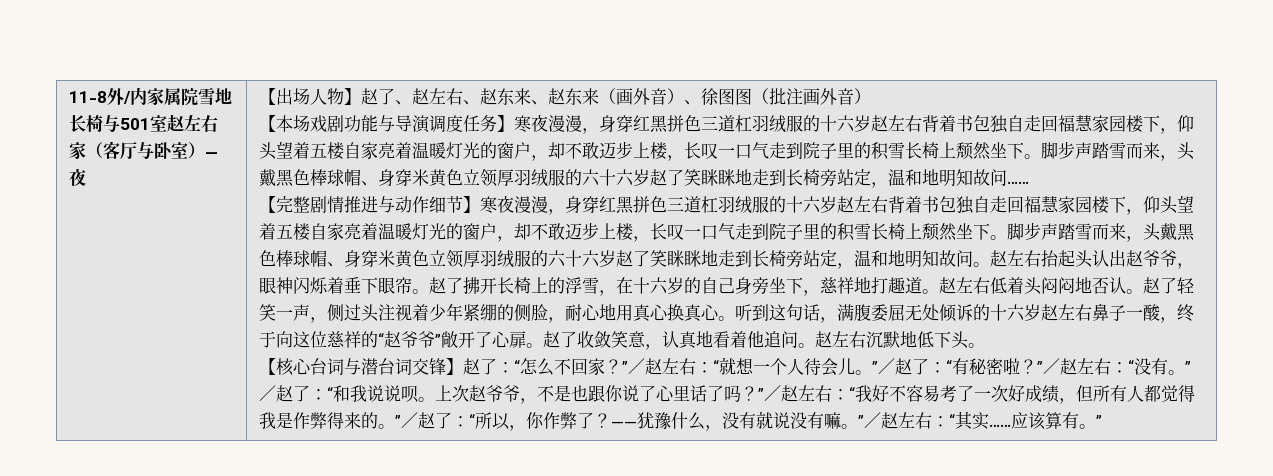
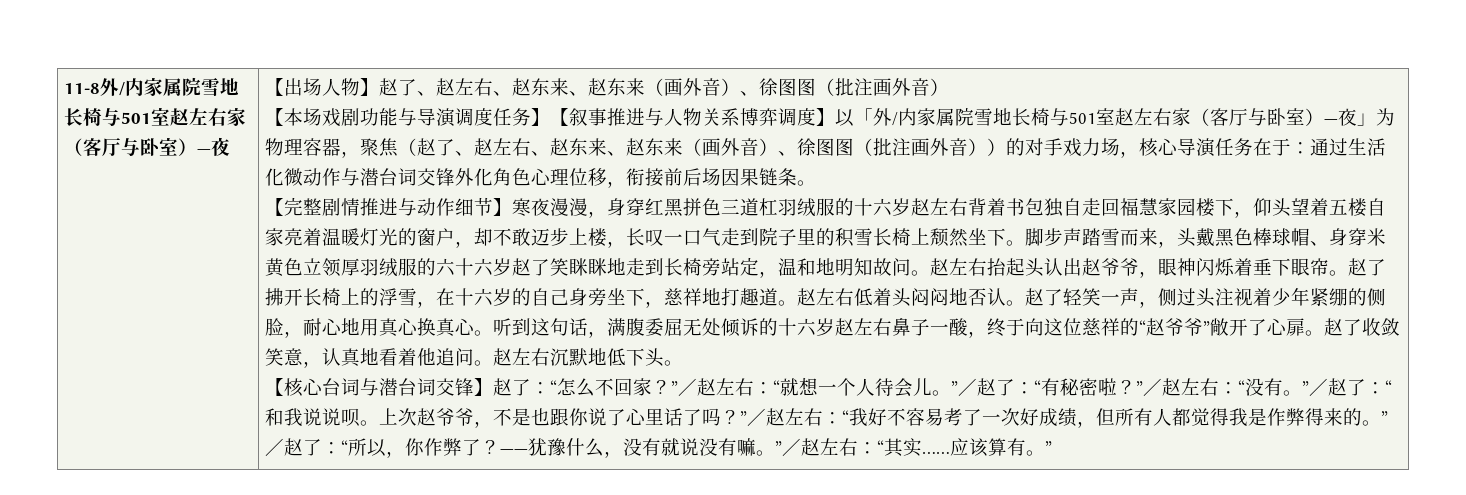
[513,115,1194,134] [258,141,1195,161] [258,169,1029,188] 寒夜漫漫，身穿红黑拼色三道杠羽绒服的十六岁赵左右背着书包独自走回福慧家园楼下，仰头望着五楼自家亮着温暖灯光的窗户，却不敢迈步上楼，长叹一口气走到院子里的积雪长椅上颓然坐下。脚步声踏雪而来，头戴黑色棒球帽、身穿米黄色立领厚羽绒服的六十六岁赵了笑眯眯地走到长椅旁站定，温和地明知故问…… -> [550,108,1396,127] [265,138,1387,158] [265,168,817,188] 【叙事推进与人物关系博弈调度】以「外/内家属院雪地长椅与501室赵左右家（客厅与卧室）—夜」为物理容器，聚焦（赵了、赵左右、赵东来、赵东来（画外音）、徐图图（批注画外音））的对手戏力场，核心导演任务在于：通过生活化微动作与潜台词交锋外化角色心理位移，衔接前后场因果链条。

